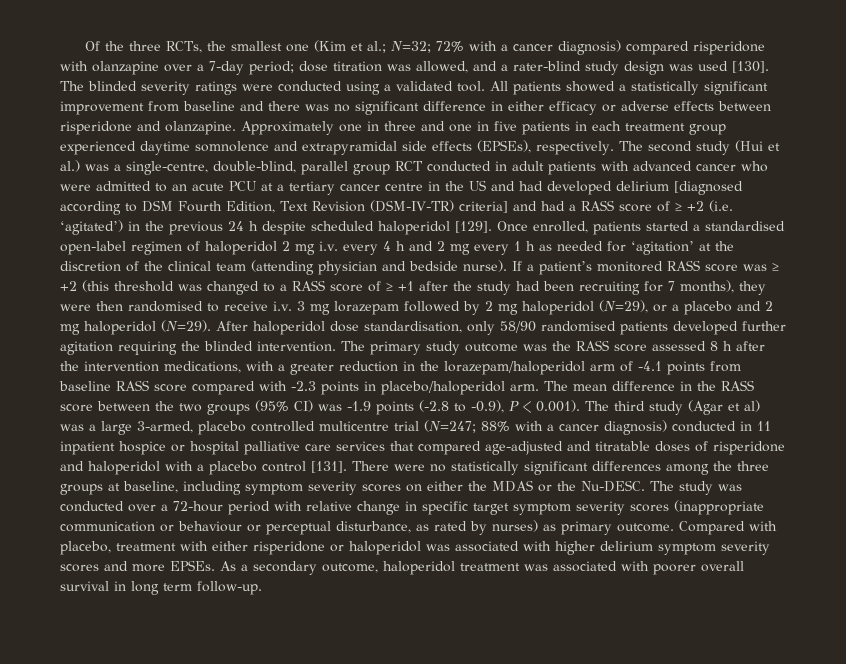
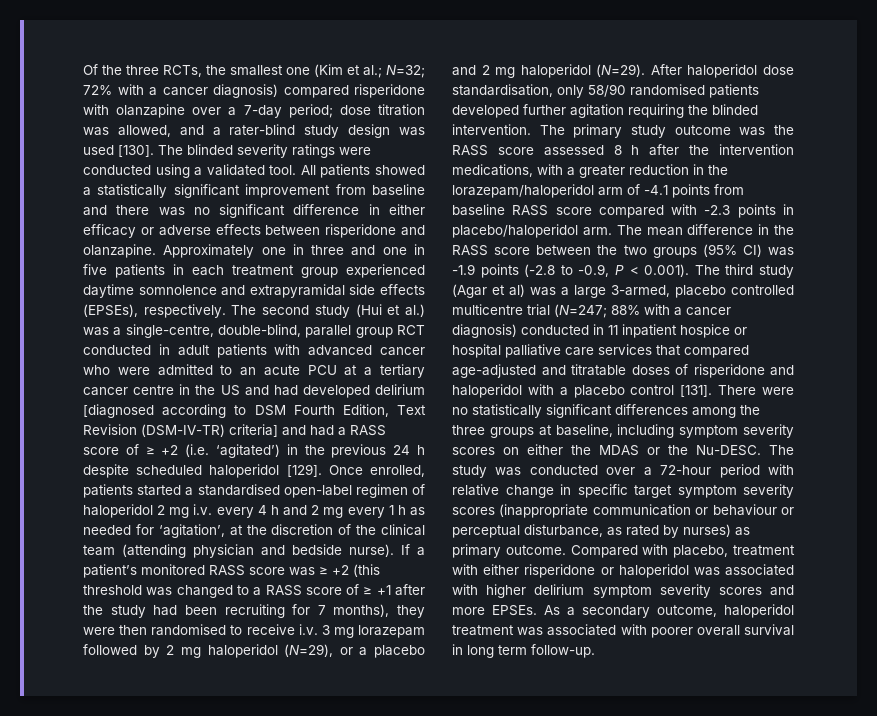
[630,241,694,255] ‘agitation’ -> [158,524,225,538] ‘agitation’,
[471,400,504,413] -0.9), -> [578,264,610,277] -0.9,

